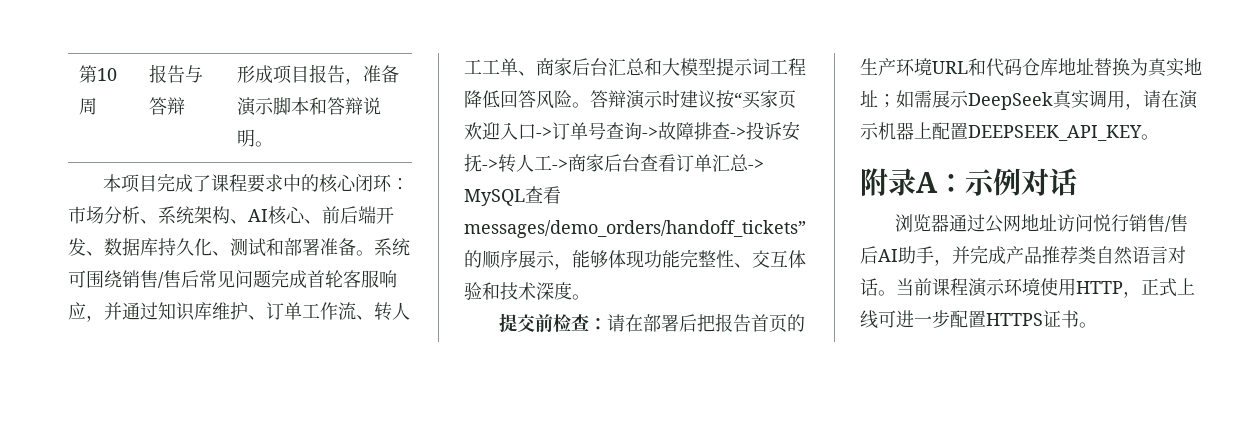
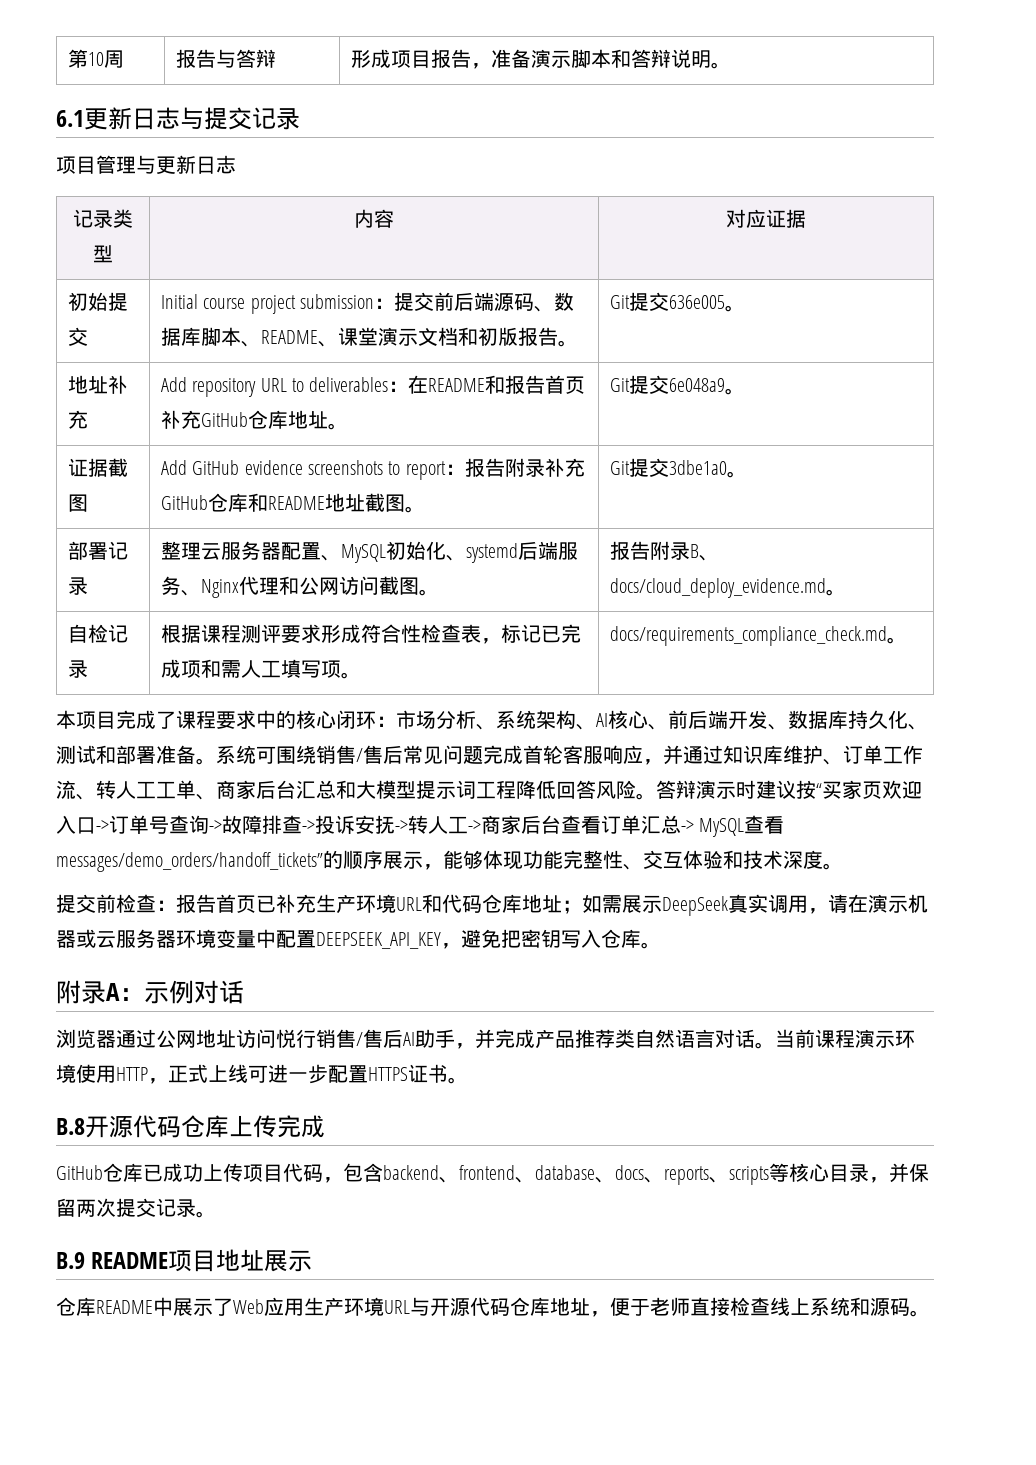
(274, 144) none -> [56,107,300,130] [56,155,236,174] [73,209,133,228] [93,245,113,263] [354,209,394,228] [725,209,806,228] [67,292,128,311] [67,327,88,346] [160,292,574,314] [160,327,578,347] [609,292,745,312] [67,375,128,394] [67,410,88,429] [160,375,586,397] [160,410,348,430] [609,375,745,395] [67,458,128,477] [67,494,88,512] [160,458,585,480] [160,493,425,513] [609,458,747,478] [67,541,128,560] [67,577,88,595] [160,541,578,563] [160,576,439,598] [609,541,719,561] [609,578,846,598] [67,624,128,643] [67,660,88,678] [160,624,581,644] [160,659,361,679] [609,626,907,646] // 6.1更新日志与提交记录 // 项目管理与更新日志 // 记录类型 | 内容 | 对应证据 // 初始提交 | Initial course project submission：提交前后端源码、数据库脚本、README、课堂演示文档和初版报告。 | Git提交636e005。 // 地址补充 | Add repository URL to deliverables：在README和报告首页补充GitHub仓库地址。 | Git提交6e048a9。 // 证据截图 | Add GitHub evidence screenshots to report：报告附录补充GitHub仓库和README地址截图。 | Git提交3dbe1a0。 // 部署记录 | 整理云服务器配置、MySQL初始化、systemd后端服务、Nginx代理和公网访问截图。 | 报告附录B、docs/cloud_deploy_evidence.md。 // 自检记录 | 根据课程测评要求形成符合性检查表，标记已完成项和需人工填写项。 | docs/requirements_compliance_check.md。
[606,313,805,333] 请在部署后把报告首页的 -> [176,894,316,913] 报告首页已补充
[1094,58,1202,77] [860,90,878,107] 替换为真实地址 -> (562, 904) none
[914,122,1142,141] 上配置DEEPSEEK_API_KEY -> [76,929,641,949] 或云服务器环境变量中配置DEEPSEEK_API_KEY，避免把密钥写入仓库
(1097, 325) none -> [56,1115,325,1138] [56,1163,929,1185] [56,1198,216,1218] [56,1249,313,1272] [56,1297,930,1317] // B.8开源代码仓库上传完成 // GitHub仓库已成功上传项目代码，包含backend、frontend、database、docs、reports、scripts等核心目录，并保留两次提交记录。 // B.9 README项目地址展示 // 仓库README中展示了Web应用生产环境URL与开源代码仓库地址，便于老师直接检查线上系统和源码。

